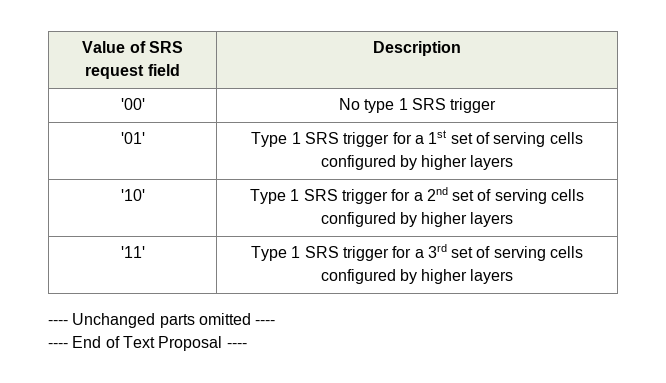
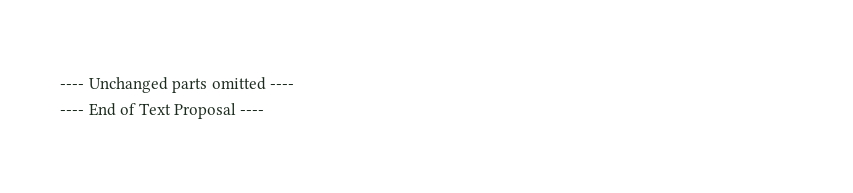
[82,41,183,53] [85,64,180,79] [373,41,461,56] [120,98,145,110] [338,98,497,113] [120,132,145,144] [251,130,583,147] [320,155,514,170] [120,189,145,201] [249,187,585,204] [320,212,514,227] [120,246,145,258] [250,244,584,261] [320,269,514,284] Value of SRS request field | Description // '00' | No type 1 SRS trigger // '01' | Type 1 SRS trigger for a 1st set of serving cells configured by higher layers // '10' | Type 1 SRS trigger for a 2nd set of serving cells configured by higher layers // '11' | Type 1 SRS trigger for a 3rd set of serving cells configured by higher layers // -> (60, 86) none

